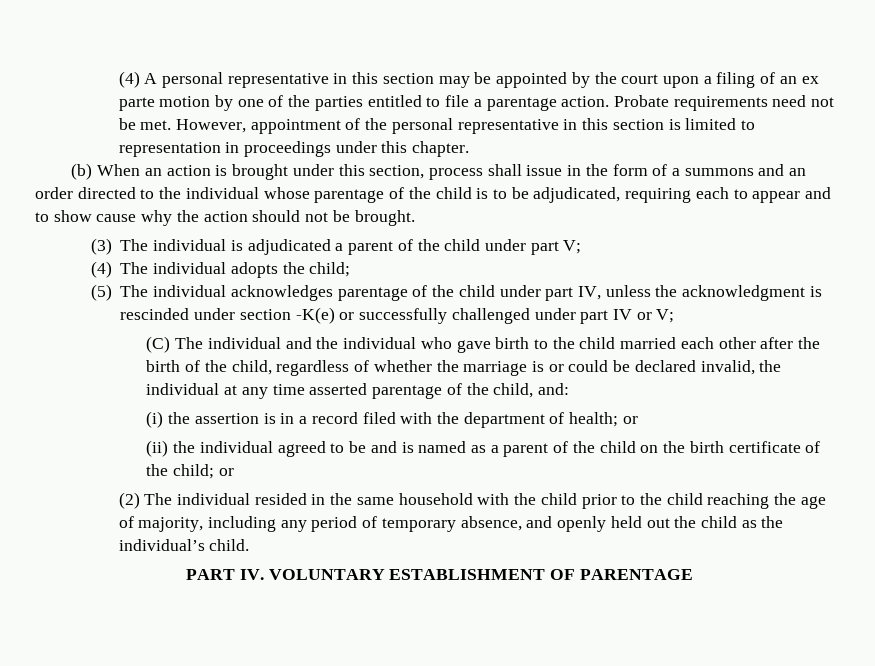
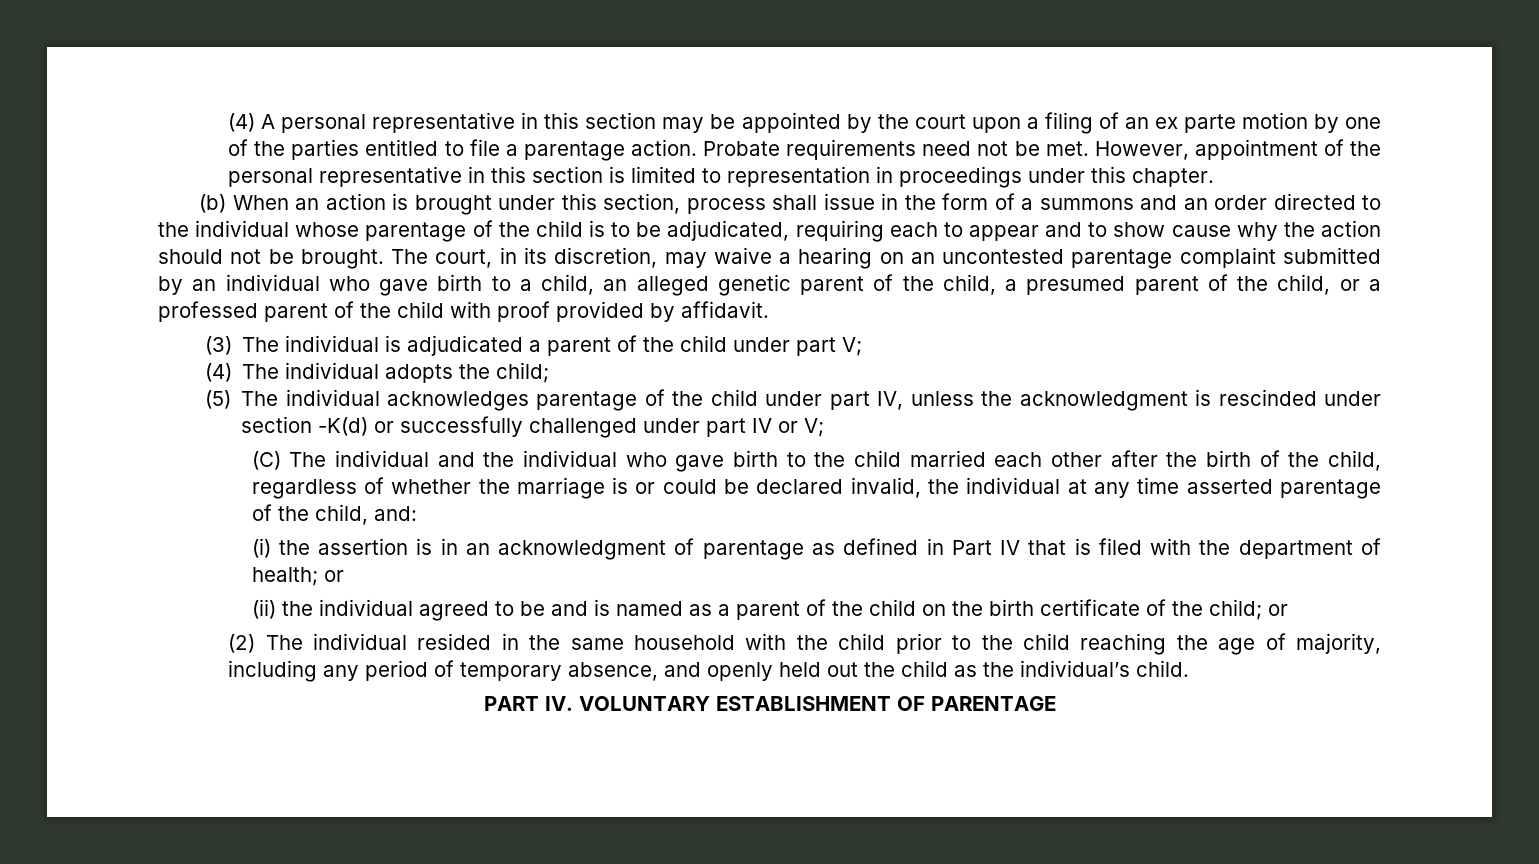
(415, 218) none -> [391,247,1382,269] [158,274,1382,296] [158,301,769,322] The court, in its discretion, may waive a hearing on an uncontested parentage complaint submitted by an individual who gave birth to a child, an alleged genetic parent of the child, a presumed parent of the child, or a professed parent of the child with proof provided by affidavit.
[295,307,335,324] -K(e) -> [318,417,369,436] -K(d)
[299,412,358,424] a record -> [465,538,1091,560] an acknowledgment of parentage as defined in Part IV that is

